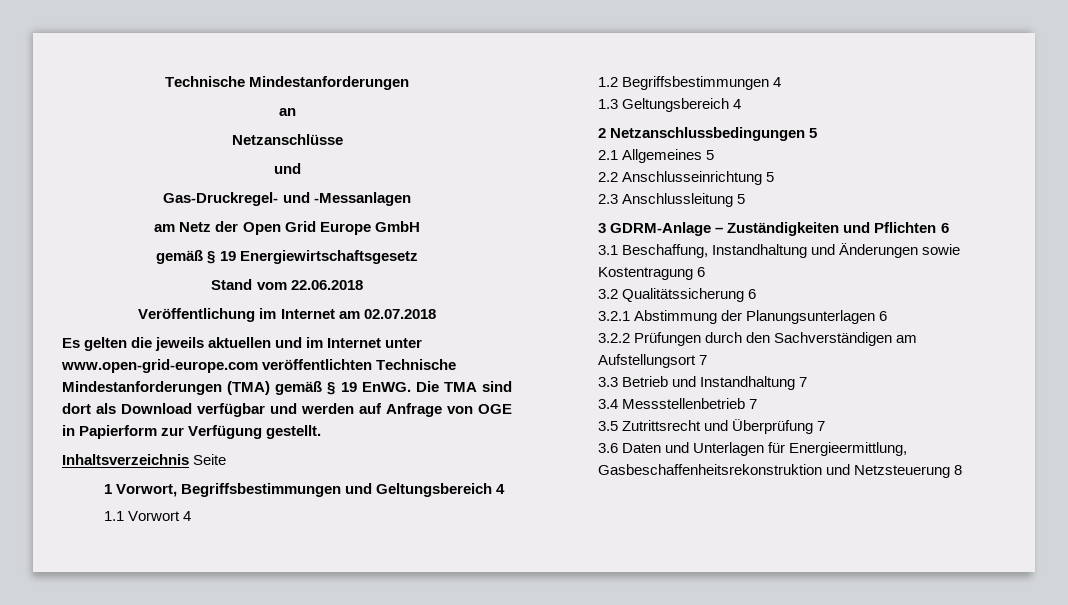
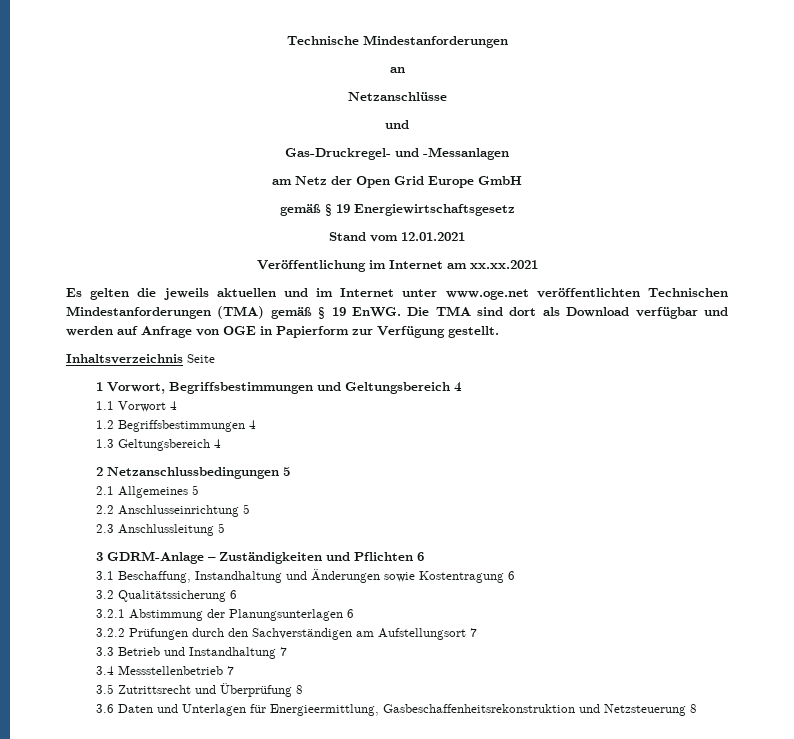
[290,280,363,290] 22.06.2018 -> [401,232,465,241] 12.01.2021
[363,309,436,319] 02.07.2018 -> [469,260,538,269] xx.xx.2021
[61,359,457,373] www.open-grid-europe.com veröffentlichten Technische -> [445,288,728,300] www.oge.net veröffentlichten Technischen
[817,421,826,431] 7 -> [296,685,304,694] 8

